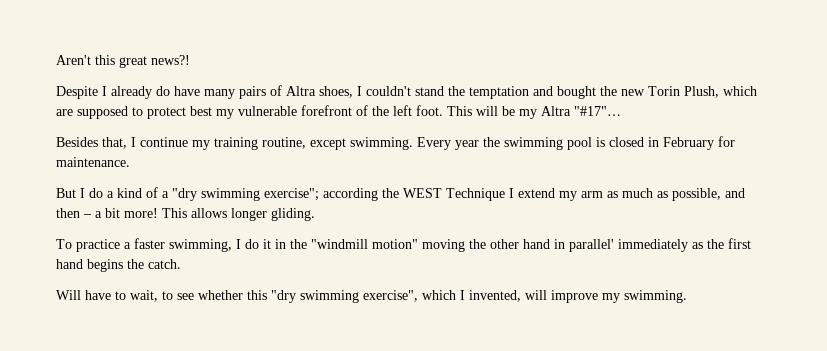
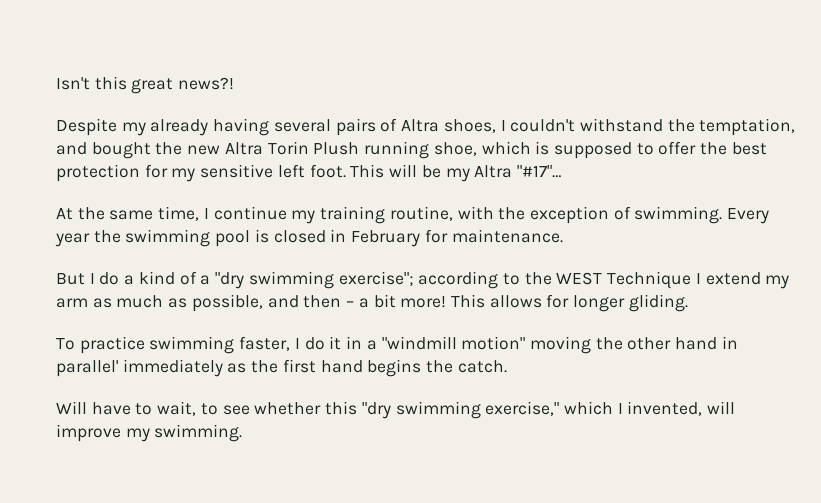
[56,55,91,65] Aren't -> [56,77,90,90] Isn't
[102,86,235,99] I already do have many -> [121,118,331,136] my already having several
[415,86,529,99] stand the temptation -> [579,118,796,136] withstand the temptation,
[648,86,757,98] [56,105,389,119] Torin Plush, which are supposed to protect best my vulnerable forefront of the -> [224,141,767,159] [56,164,274,182] Altra Torin Plush running shoe, which is supposed to offer the best protection for my sensitive
[56,137,127,149] Besides that, -> [56,206,200,221] At the same time,
[310,138,346,150] except -> [457,206,631,224] with the exception of
(378, 194) none -> [502,273,520,285] to
(227, 213) none -> [546,294,570,308] for
[124,238,232,252] a faster swimming, -> [149,336,291,354] swimming faster,
[290,239,307,249] the -> [366,340,377,350] a
[363,290,418,302] exercise", -> [485,401,560,416] exercise,"

